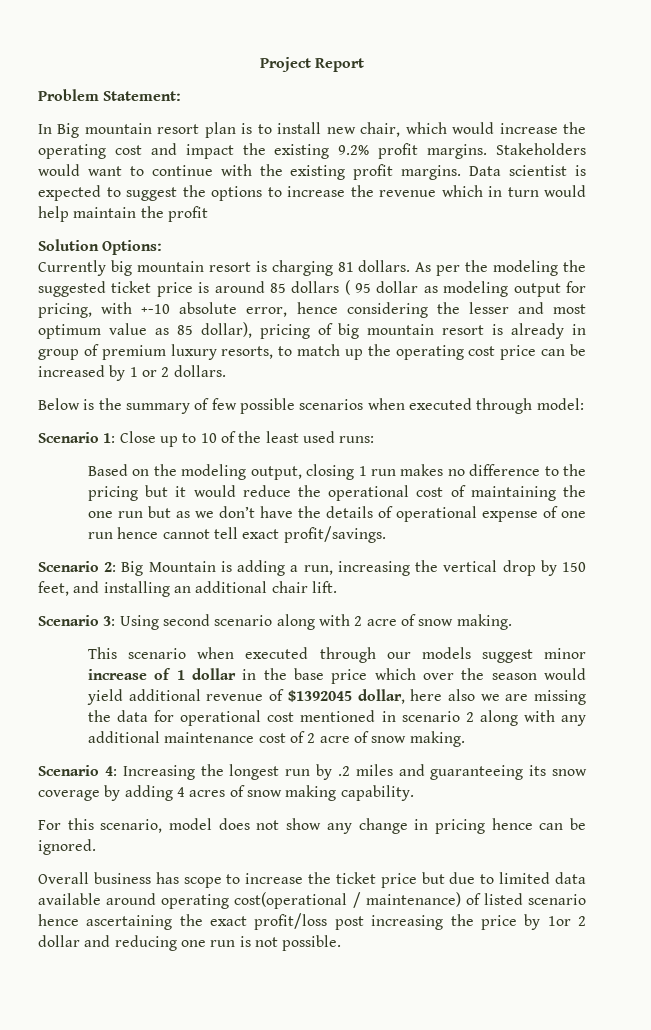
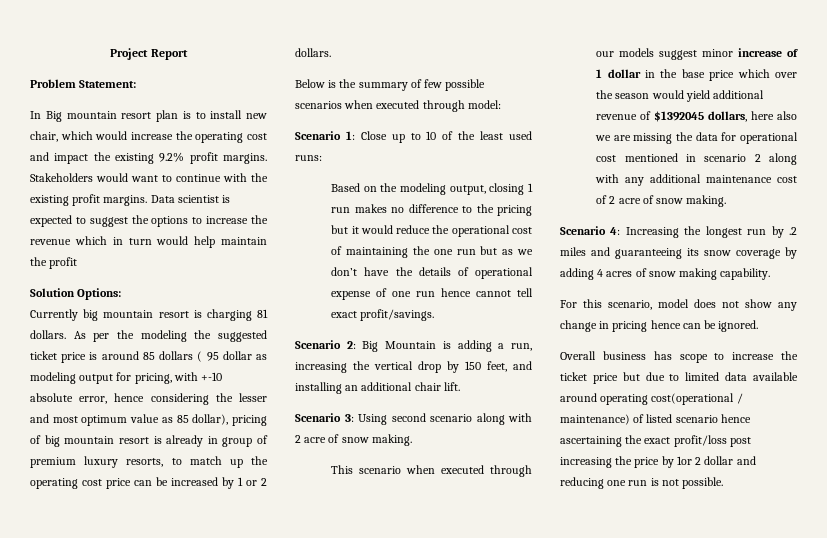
[357,689,405,704] dollar, -> [708,111,748,122] dollars,

